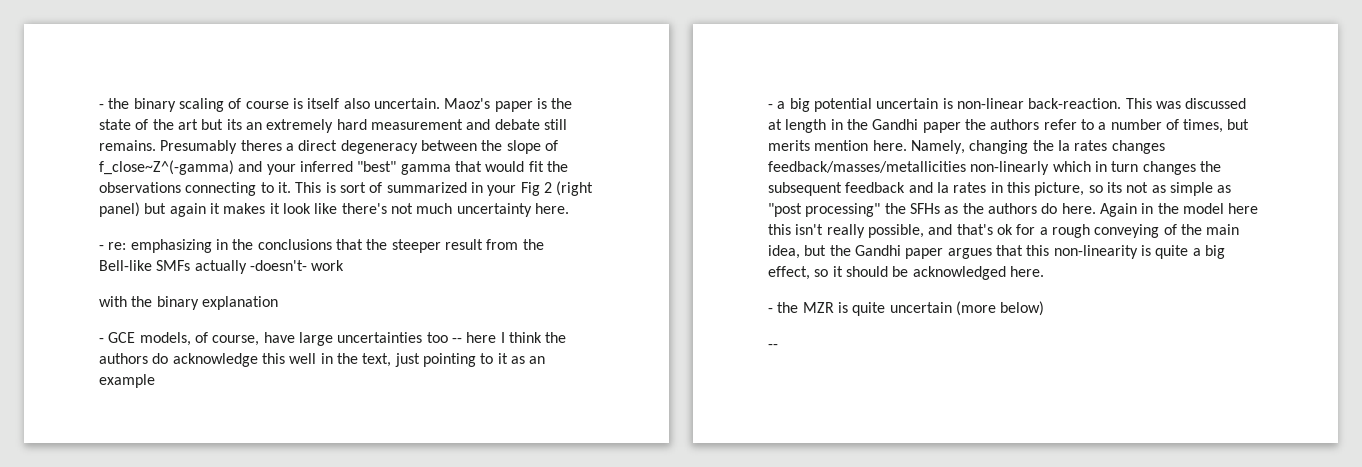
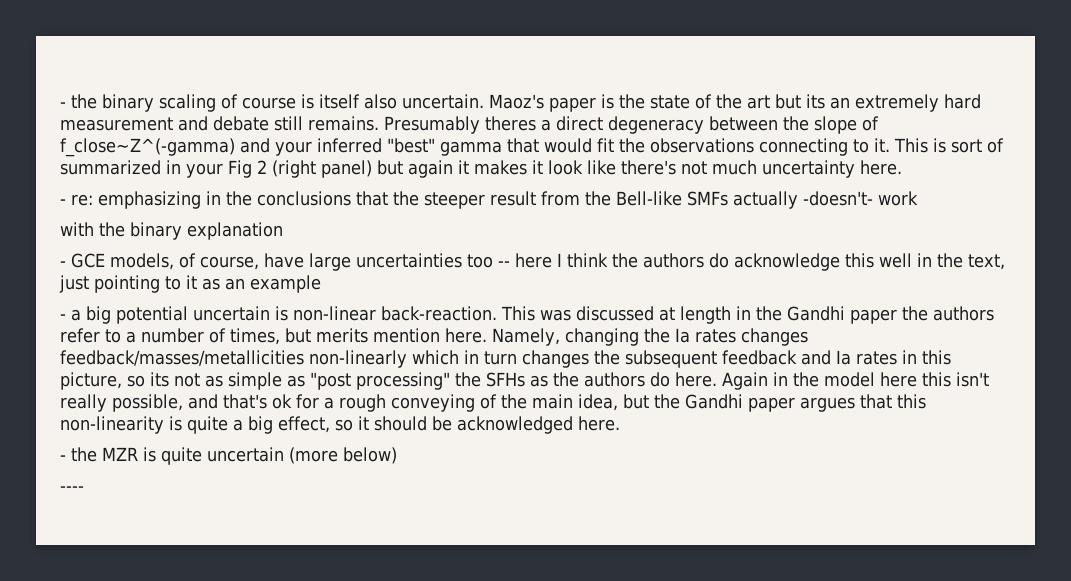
[768,344,778,349] -- -> [60,486,84,492] ----

